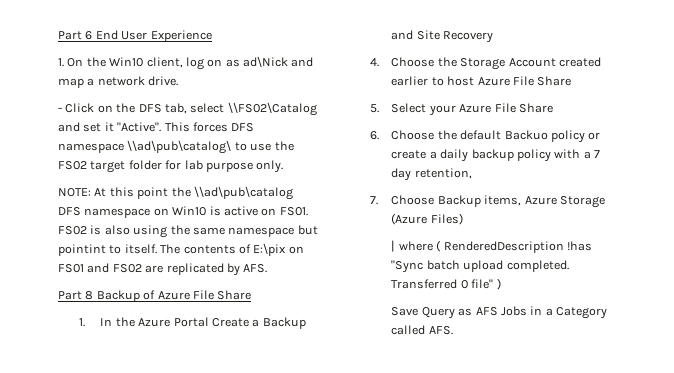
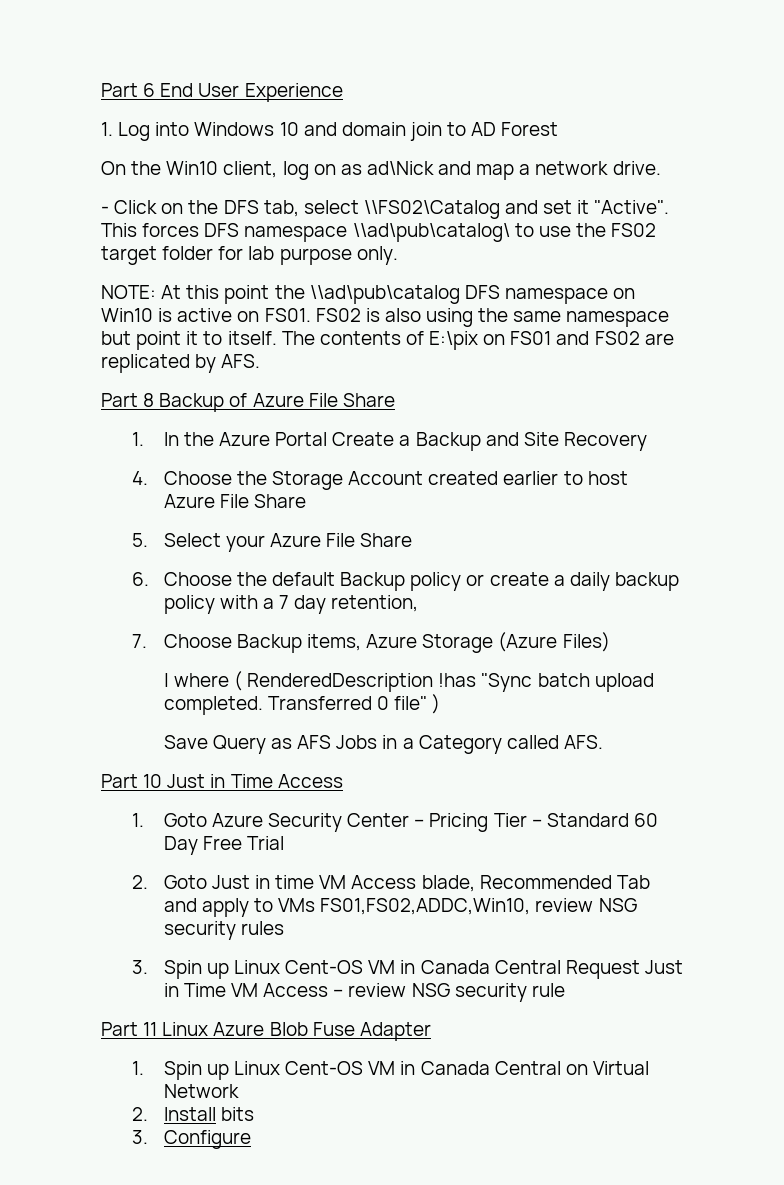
(64, 62) none -> [118,122,559,141] Log into Windows 10 and domain join to AD Forest //
[58,244,106,256] pointint -> [136,331,199,350] point it
[504,130,548,140] Backuo -> [340,572,406,591] Backup
(453, 330) none -> [101,774,343,788] [132,813,658,832] [163,836,285,855] [132,875,650,892] [163,898,637,917] [163,921,284,940] [132,960,683,979] [163,983,565,1002] [101,1022,431,1041] [132,1061,649,1080] [163,1084,239,1098] [132,1107,254,1121] [132,1130,251,1149] // Part 10 Just in Time Access // 1. Goto Azure Security Center – Pricing Tier – Standard 60 Day Free Trial // 2. Goto Just in time VM Access blade, Recommended Tab and apply to VMs FS01,FS02,ADDC,Win10, review NSG security rules // 3. Spin up Linux Cent-OS VM in Canada Central Request Just in Time VM Access – review NSG security rule // Part 11 Linux Azure Blob Fuse Adapter // 1. Spin up Linux Cent-OS VM in Canada Central on Virtual Network // 2. Install bits // 3. Configure

